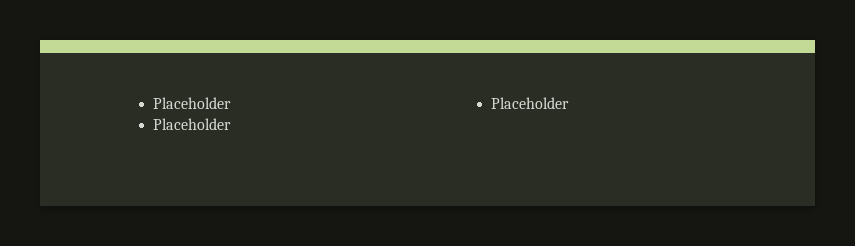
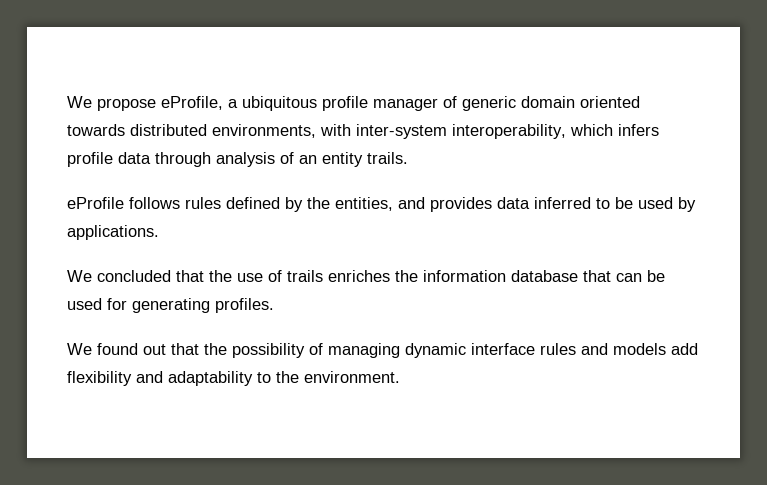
[153,97,232,109] [153,118,232,130] [491,97,570,109] Placeholder // Placeholder // Placeholder -> [67,96,640,111] [67,124,659,139] [67,152,408,167] [67,197,696,212] [67,225,159,240] [67,270,665,282] [67,298,274,313] [67,343,698,358] [67,371,400,386] We propose eProfile, a ubiquitous profile manager of generic domain oriented towards distributed environments, with inter-system interoperability, which infers profile data through analysis of an entity trails. // eProfile follows rules defined by the entities, and provides data inferred to be used by applications. // We concluded that the use of trails enriches the information database that can be used for generating profiles. // We found out that the possibility of managing dynamic interface rules and models add flexibility and adaptability to the environment.

